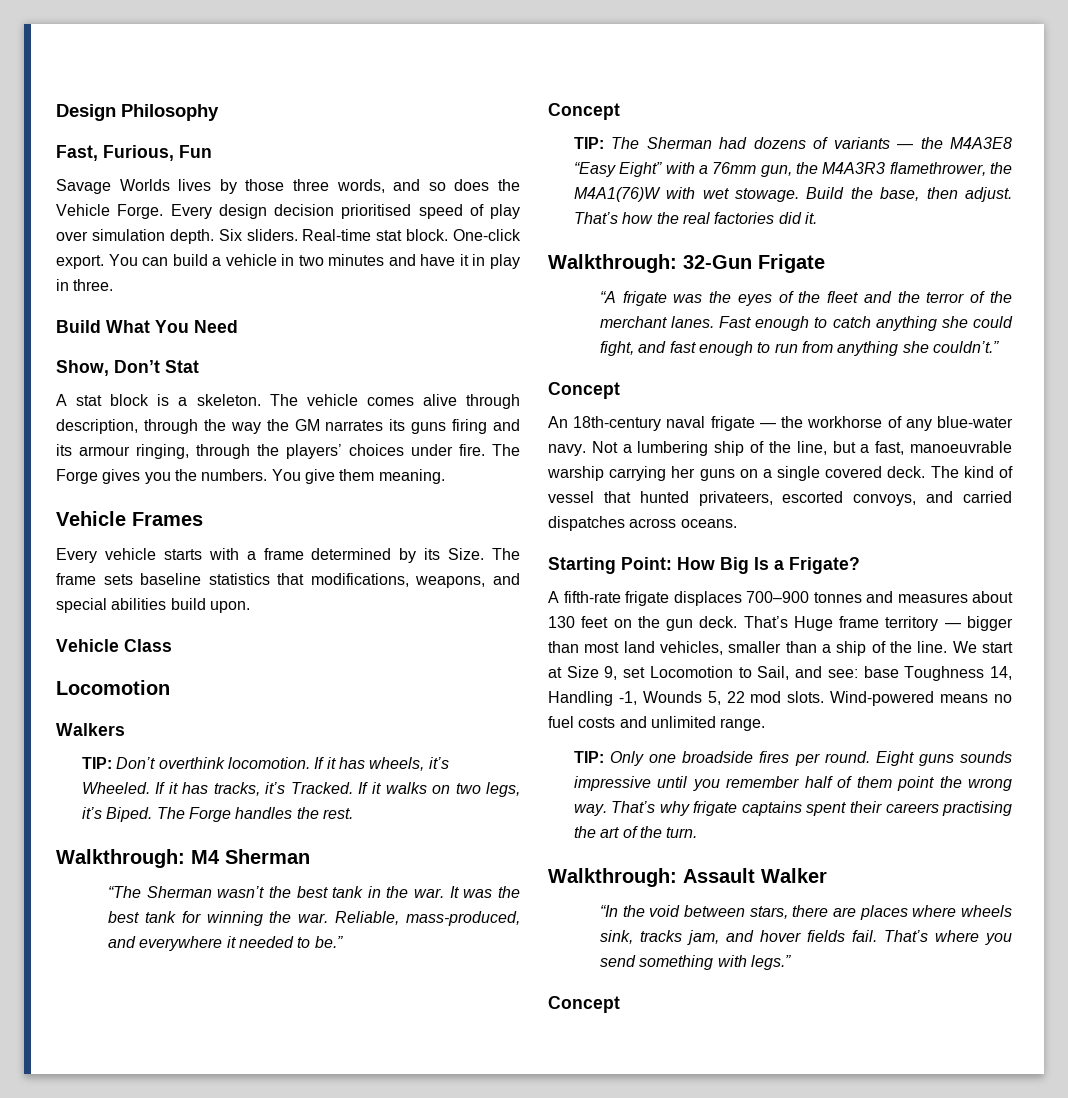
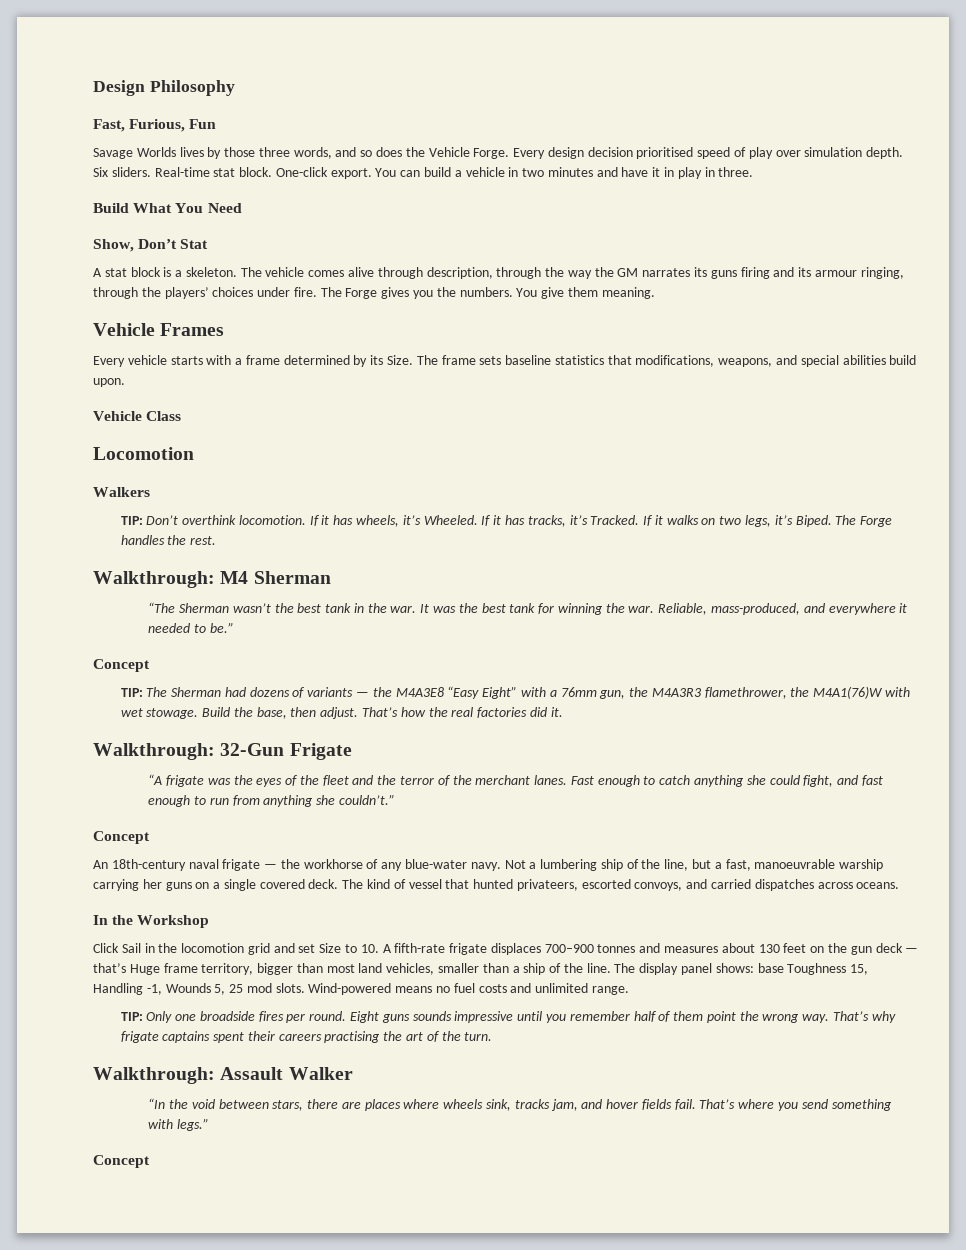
[548,557,860,574] Starting Point: How Big Is a Frigate? // -> [93,915,210,928] [93,943,379,955] In the Workshop // Click Sail in the locomotion grid and set Size to 10.
[699,616,961,631] deck. That’s Huge frame territory — -> [875,943,919,953] [93,963,254,975] deck — that’s Huge frame territory,
[952,641,1013,653] [548,666,858,680] We start at Size 9, set Locomotion to Sail, and see: -> [614,963,754,975] The display panel shows:
[990,666,1013,680] 14, -> [850,964,869,975] 15,
[726,691,745,703] 22 -> [229,984,244,993] 25

